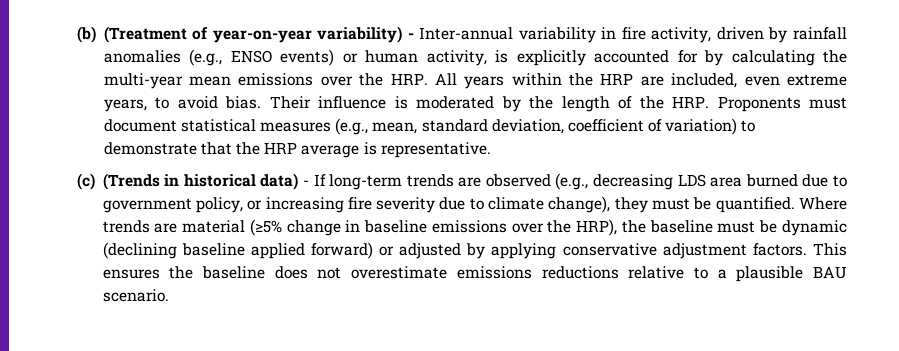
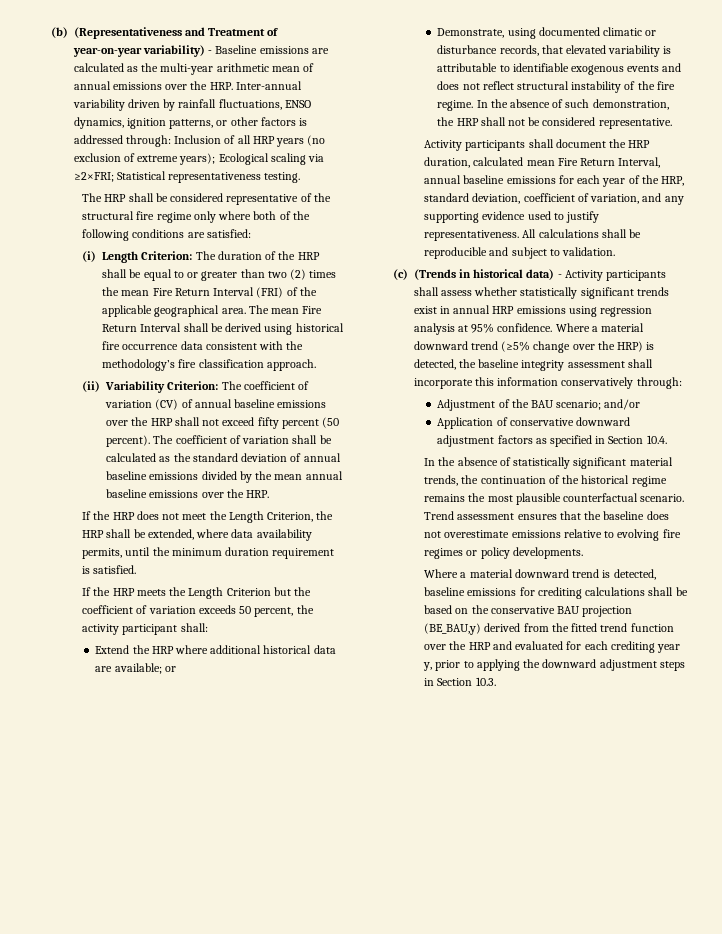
[103,26,187,43] (Treatment -> [73,27,266,39] (Representativeness and Treatment
[419,27,848,43] [103,49,848,66] [103,73,847,89] [103,96,848,112] [103,118,756,135] [103,142,491,158] Inter-annual variability in fire activity, driven by rainfall anomalies (e.g., ENSO events) or human activity, is explicitly accounted for by calculating the multi-year mean emissions over the HRP. All years within the HRP are included, even extreme years, to avoid bias. Their influence is moderated by the length of the HRP. Proponents must document statistical measures (e.g., mean, standard deviation, coefficient of variation) to demonstrate that the HRP average is representative. -> [215,45,329,54] [73,63,315,75] [73,81,302,90] [72,99,311,111] [73,117,308,129] [73,135,326,147] [73,153,325,165] [73,171,301,183] [82,193,331,205] [82,211,310,223] [82,229,251,241] [82,251,320,263] [102,269,337,281] [102,287,317,298] [102,305,323,317] [102,323,344,335] [102,341,304,350] [102,359,316,371] [82,381,310,393] [105,399,327,410] [106,417,339,429] [106,435,332,447] [106,453,341,462] [106,471,343,483] [106,489,270,498] [82,511,334,523] [82,529,312,541] [82,547,335,559] [82,565,137,574] [82,587,311,599] [82,605,314,617] [82,623,208,635] [95,645,336,654] [95,663,176,674] [437,27,657,39] [437,45,672,57] [437,63,682,75] [437,81,675,93] [437,99,669,111] [437,117,672,129] [424,139,651,151] [424,157,661,168] [424,175,684,187] [424,193,684,205] [424,211,600,223] [424,229,642,241] [424,247,616,259] Baseline emissions are calculated as the multi-year arithmetic mean of annual emissions over the HRP. Inter-annual variability driven by rainfall fluctuations, ENSO dynamics, ignition patterns, or other factors is addressed through: Inclusion of all HRP years (no exclusion of extreme years); Ecological scaling via ≥2×FRI; Statistical representativeness testing. // The HRP shall be considered representative of the structural fire regime only where both of the following conditions are satisfied: // (i) Length Criterion: The duration of the HRP shall be equal to or greater than two (2) times the mean Fire Return Interval (FRI) of the applicable geographical area. The mean Fire Return Interval shall be derived using historical fire occurrence data consistent with the methodology’s fire classification approach. // (ii) Variability Criterion: The coefficient of variation (CV) of annual baseline emissions over the HRP shall not exceed fifty percent (50 percent). The coefficient of variation shall be calculated as the standard deviation of annual baseline emissions divided by the mean annual baseline emissions over the HRP. // If the HRP does not meet the Length Criterion, the HRP shall be extended, where data availability permits, until the minimum duration requirement is satisfied. // If the HRP meets the Length Criterion but the coefficient of variation exceeds 50 percent, the activity participant shall: // Extend the HRP where additional historical data are available; or // Demonstrate, using documented climatic or disturbance records, that elevated variability is attributable to identifiable exogenous events and does not reflect structural instability of the fire regime. In the absence of such demonstration, the HRP shall not be considered representative. // Activity participants shall document the HRP duration, calculated mean Fire Return Interval, annual baseline emissions for each year of the HRP, standard deviation, coefficient of variation, and any supporting evidence used to justify representativeness. All calculations shall be reproducible and subject to validation.
[313,173,848,190] [102,196,848,213] [102,219,848,236] [102,242,847,259] [102,269,160,279] If long-term trends are observed (e.g., decreasing LDS area burned due to government policy, or increasing fire severity due to climate change), they must be quantified. Where trends are material (≥5% change in baseline emissions over the HRP), the baseline must be dynamic (declining baseline applied forward) or adjusted by applying conservative adjustment factors. This ensures -> [564,270,667,281] [413,287,669,299] [413,305,653,317] [413,323,645,335] [413,341,655,353] [413,359,653,371] [413,377,682,389] [437,399,641,411] [437,417,630,429] [437,435,667,447] [424,457,673,469] [424,475,667,487] [424,493,685,505] [424,511,581,520] Activity participants shall assess whether statistically significant trends exist in annual HRP emissions using regression analysis at 95% confidence. Where a material downward trend (≥5% change over the HRP) is detected, the baseline integrity assessment shall incorporate this information conservatively through: // Adjustment of the BAU scenario; and/or // Application of conservative downward adjustment factors as specified in Section 10.4. // In the absence of statistically significant material trends, the continuation of the historical regime remains the most plausible counterfactual scenario. Trend assessment ensures that
[541,266,619,279] reductions -> (561, 534) none
[717,266,847,282] [102,289,169,302] a plausible BAU scenario. -> [617,529,681,541] [424,547,583,559] [424,569,656,580] [424,587,688,599] [424,605,633,617] [424,623,674,635] [424,641,680,653] [423,659,685,671] [424,677,496,686] evolving fire regimes or policy developments. // Where a material downward trend is detected, baseline emissions for crediting calculations shall be based on the conservative BAU projection (BE_BAU,y) derived from the fitted trend function over the HRP and evaluated for each crediting year y, prior to applying the downward adjustment steps in Section 10.3.

